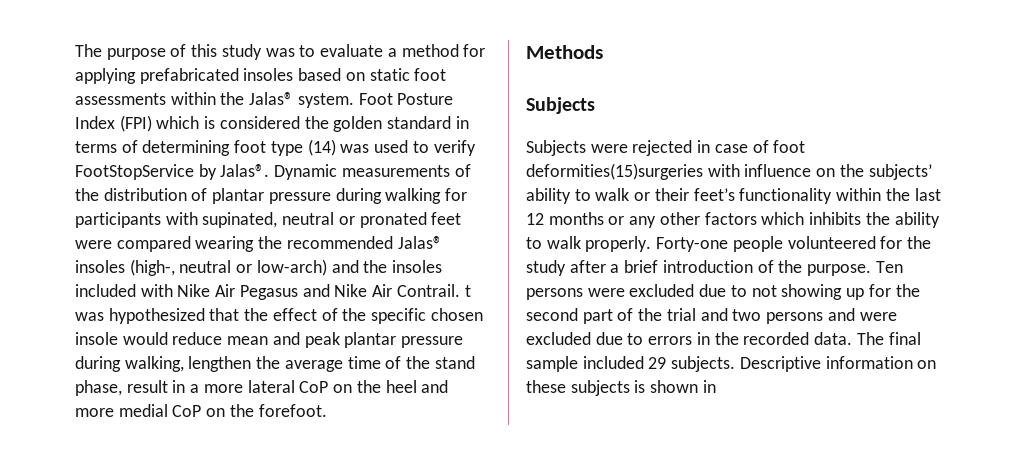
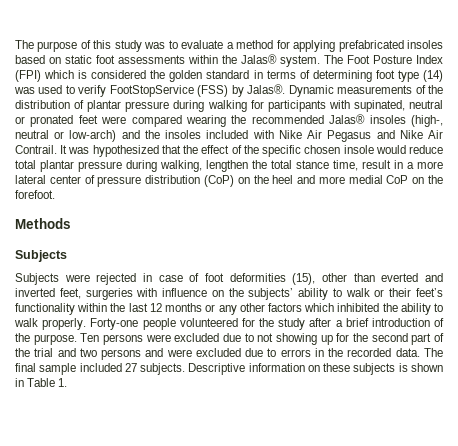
(354, 100) none -> [324,55,343,64] The
(194, 172) none -> [197,85,229,97] (FSS)
[464,285,471,297] t -> [60,145,68,154] It
[227,332,340,348] mean and peak -> [15,160,36,169] total
[284,356,475,372] [75,380,122,396] average time of the stand phase, -> [271,160,358,171] total stance time,
[299,381,329,393] CoP -> [49,175,234,187] center of pressure distribution (CoP)
[526,163,703,180] deformities(15)surgeries -> [229,273,444,285] [15,288,133,300] deformities (15), other than everted and inverted feet, surgeries
[809,212,862,225] inhibits -> [337,303,380,312] inhibited
[648,357,667,369] 29 -> [124,363,137,372] 27
(716, 386) none -> [27,378,68,387] Table 1.

